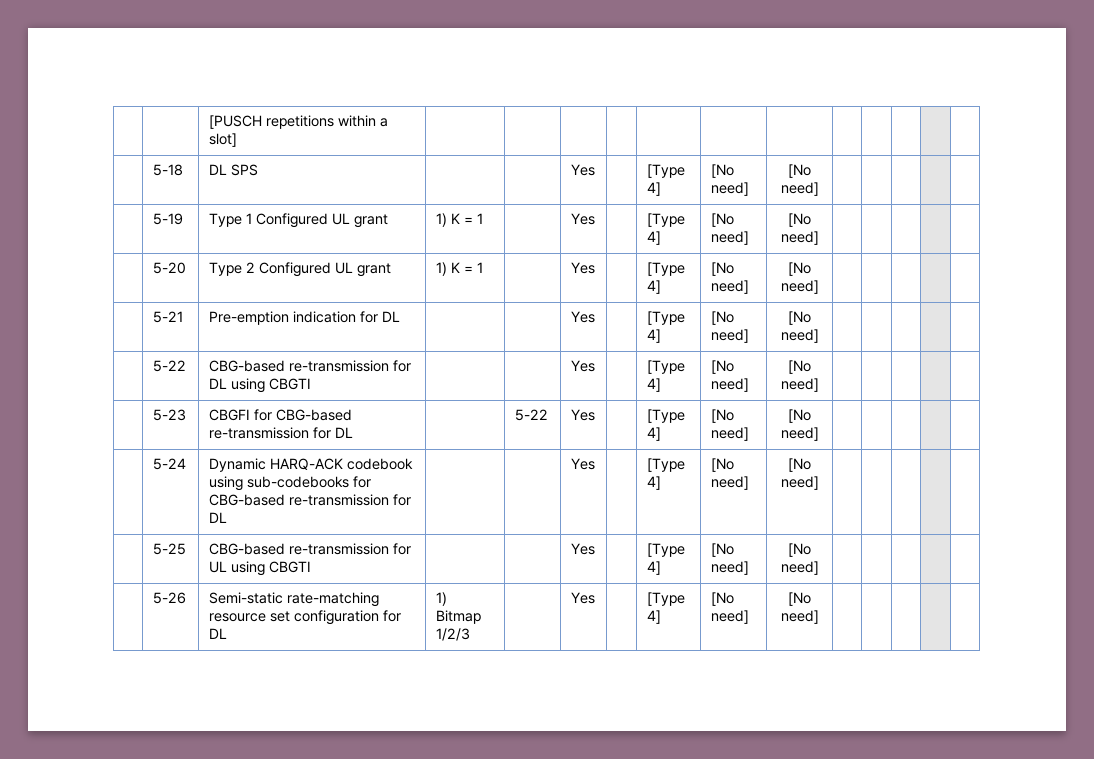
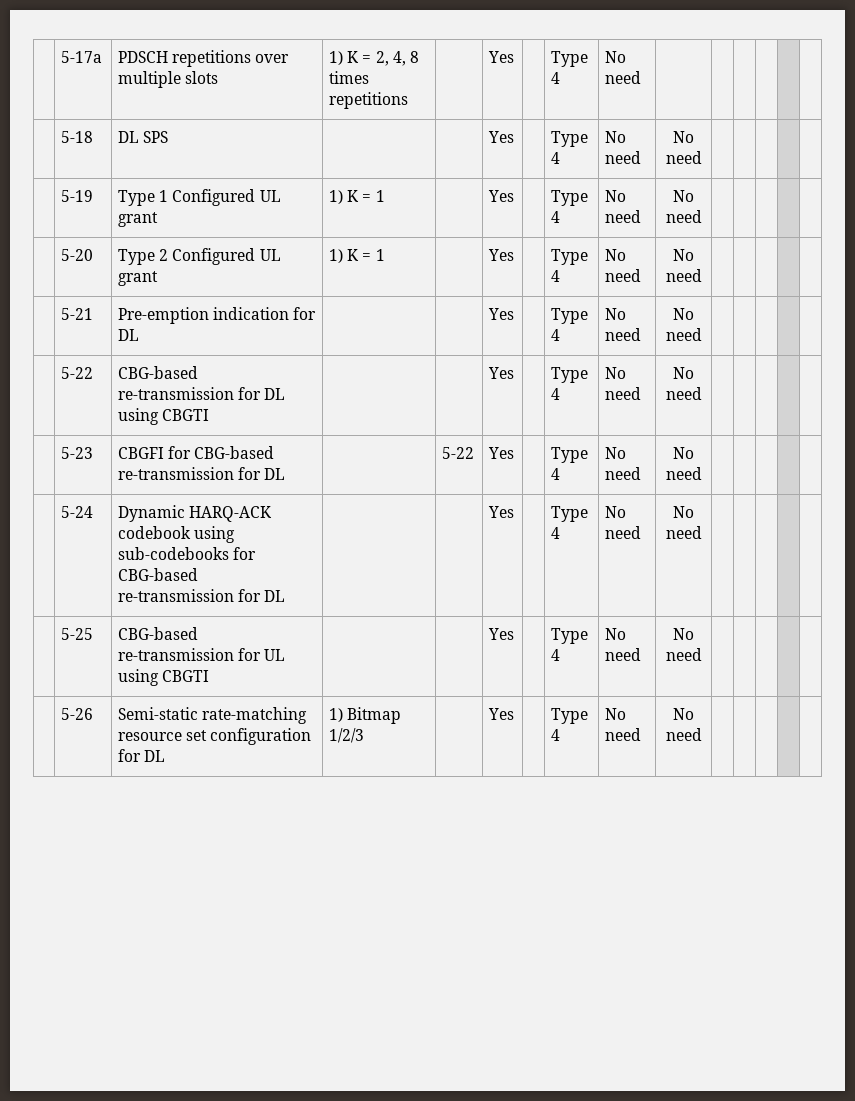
[208,115,388,129] [208,133,237,147] [152,164,183,176] [208,164,258,176] [570,164,595,176] [646,164,685,178] [646,182,661,196] [710,164,734,178] [710,182,749,196] [788,164,811,178] [780,182,819,196] | | [PUSCH repetitions within a slot] | | | | | | | | | | | | // | 5-18 | DL SPS | | | Yes | | [Type 4] | [No need] | [No need] -> [61,51,103,63] [118,50,290,67] [118,71,219,88] [329,51,420,66] [329,71,370,84] [329,92,409,109] [488,51,515,63] [551,51,589,67] [551,72,561,84] [605,51,627,63] [605,71,642,84] [61,131,94,143] [118,131,169,143] [488,131,515,143] [551,131,589,147] [551,152,561,164] [605,131,627,143] [605,151,642,164] [673,131,694,143] [665,151,702,164] | 5-17a | PDSCH repetitions over multiple slots | 1) K = 2, 4, 8 times repetitions | | Yes | | Type 4 | No need | | | | | | // | 5-18 | DL SPS | | | Yes | | Type 4 | No need | No need
[646,213,685,227] [646,231,661,245] [710,213,734,227] [710,231,749,245] [788,213,811,227] [780,231,819,245] [Type 4] | [No need] | [No need] -> [551,190,589,206] [551,211,561,223] [605,190,627,202] [605,210,642,223] [673,190,694,202] [665,210,702,223] Type 4 | No need | No need
[646,262,685,276] [646,280,661,294] [710,262,734,276] [710,280,749,294] [788,262,811,276] [780,280,819,294] [Type 4] | [No need] | [No need] -> [551,249,589,265] [551,270,561,282] [605,249,627,261] [605,269,642,282] [673,249,694,261] [665,269,702,282] Type 4 | No need | No need
[646,311,685,325] [646,329,661,343] [710,311,734,325] [710,329,749,343] [788,311,811,325] [780,329,819,343] [Type 4] | [No need] | [No need] -> [551,308,589,324] [551,329,561,341] [605,308,627,320] [605,328,642,341] [673,308,694,320] [665,328,702,341] Type 4 | No need | No need
[646,360,685,374] [646,378,661,392] [710,360,734,374] [710,378,749,392] [788,360,811,374] [780,378,819,392] [Type 4] | [No need] | [No need] -> [551,367,589,383] [551,388,561,400] [605,367,627,379] [605,387,642,400] [673,367,694,379] [665,387,702,400] Type 4 | No need | No need
[646,409,685,423] [646,427,661,441] [710,409,734,423] [710,427,749,441] [788,409,811,423] [780,427,819,441] [Type 4] | [No need] | [No need] -> [551,447,589,463] [551,468,561,480] [605,447,627,459] [605,467,642,480] [673,447,694,459] [665,467,702,480] Type 4 | No need | No need
[646,458,685,472] [646,476,661,490] [710,458,734,472] [710,476,749,490] [788,458,811,472] [780,476,819,490] [Type 4] | [No need] | [No need] -> [551,506,589,522] [551,527,561,539] [605,506,627,518] [605,526,642,539] [673,506,694,518] [665,526,702,539] Type 4 | No need | No need
[646,543,685,557] [646,561,661,575] [710,543,734,557] [710,561,749,575] [788,543,811,557] [780,561,819,575] [Type 4] | [No need] | [No need] -> [551,628,589,644] [551,649,561,661] [605,628,627,640] [605,648,642,661] [673,628,694,640] [665,648,702,661] Type 4 | No need | No need
[646,592,685,606] [646,610,661,624] [710,592,734,606] [710,610,749,624] [788,592,811,606] [780,610,819,624] [Type 4] | [No need] | [No need] -> [551,708,589,724] [551,729,561,741] [605,708,627,720] [605,728,642,741] [673,708,694,720] [665,728,702,741] Type 4 | No need | No need

